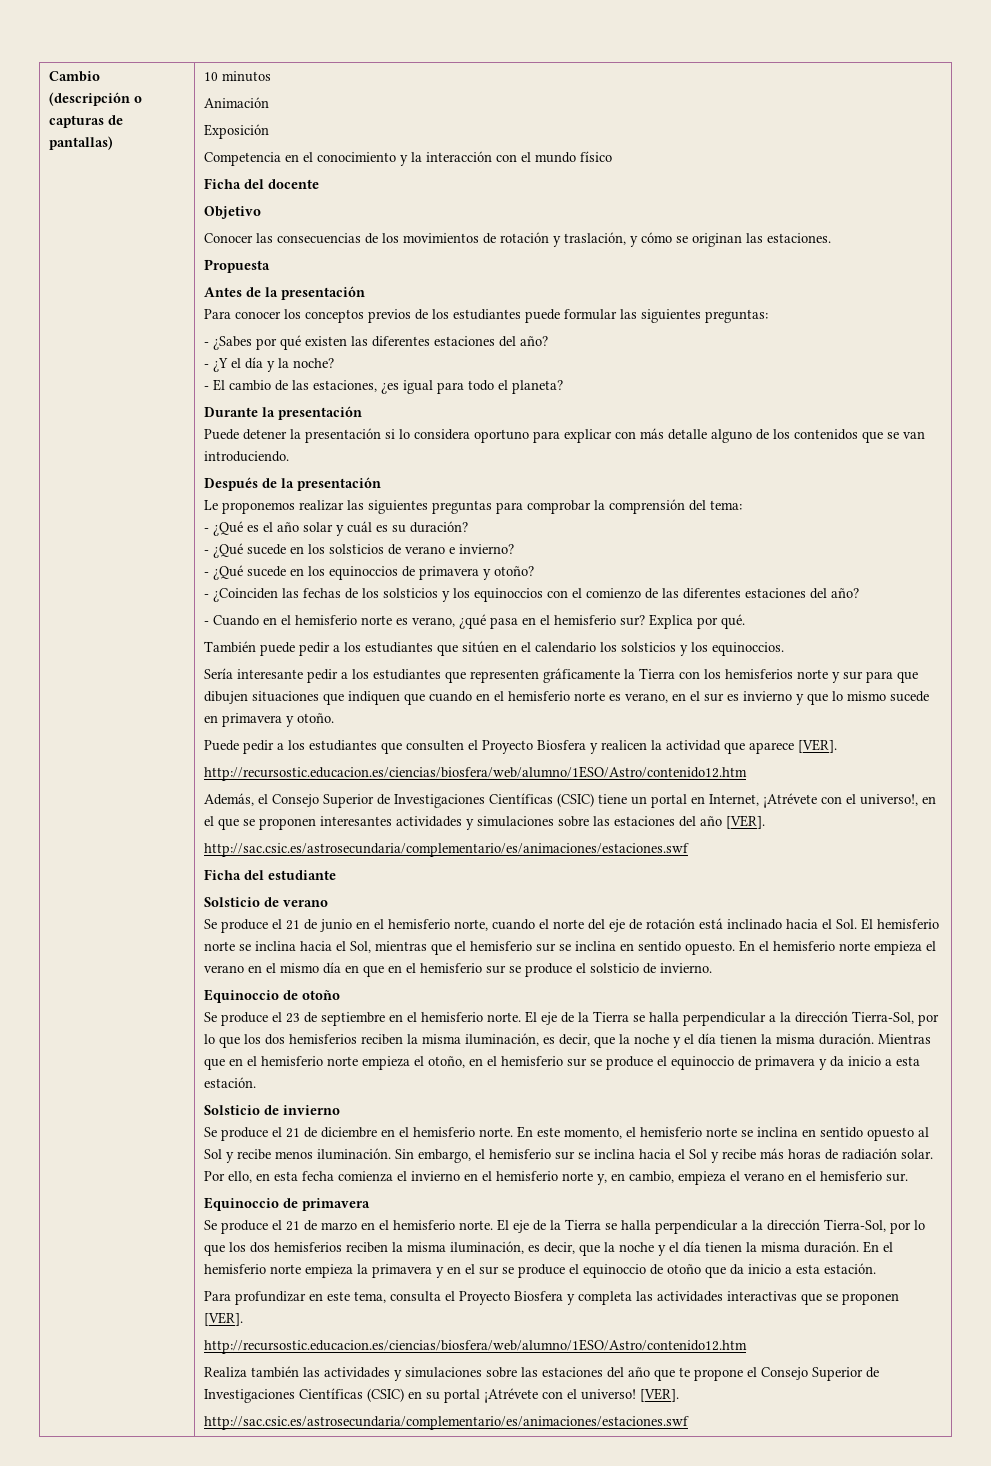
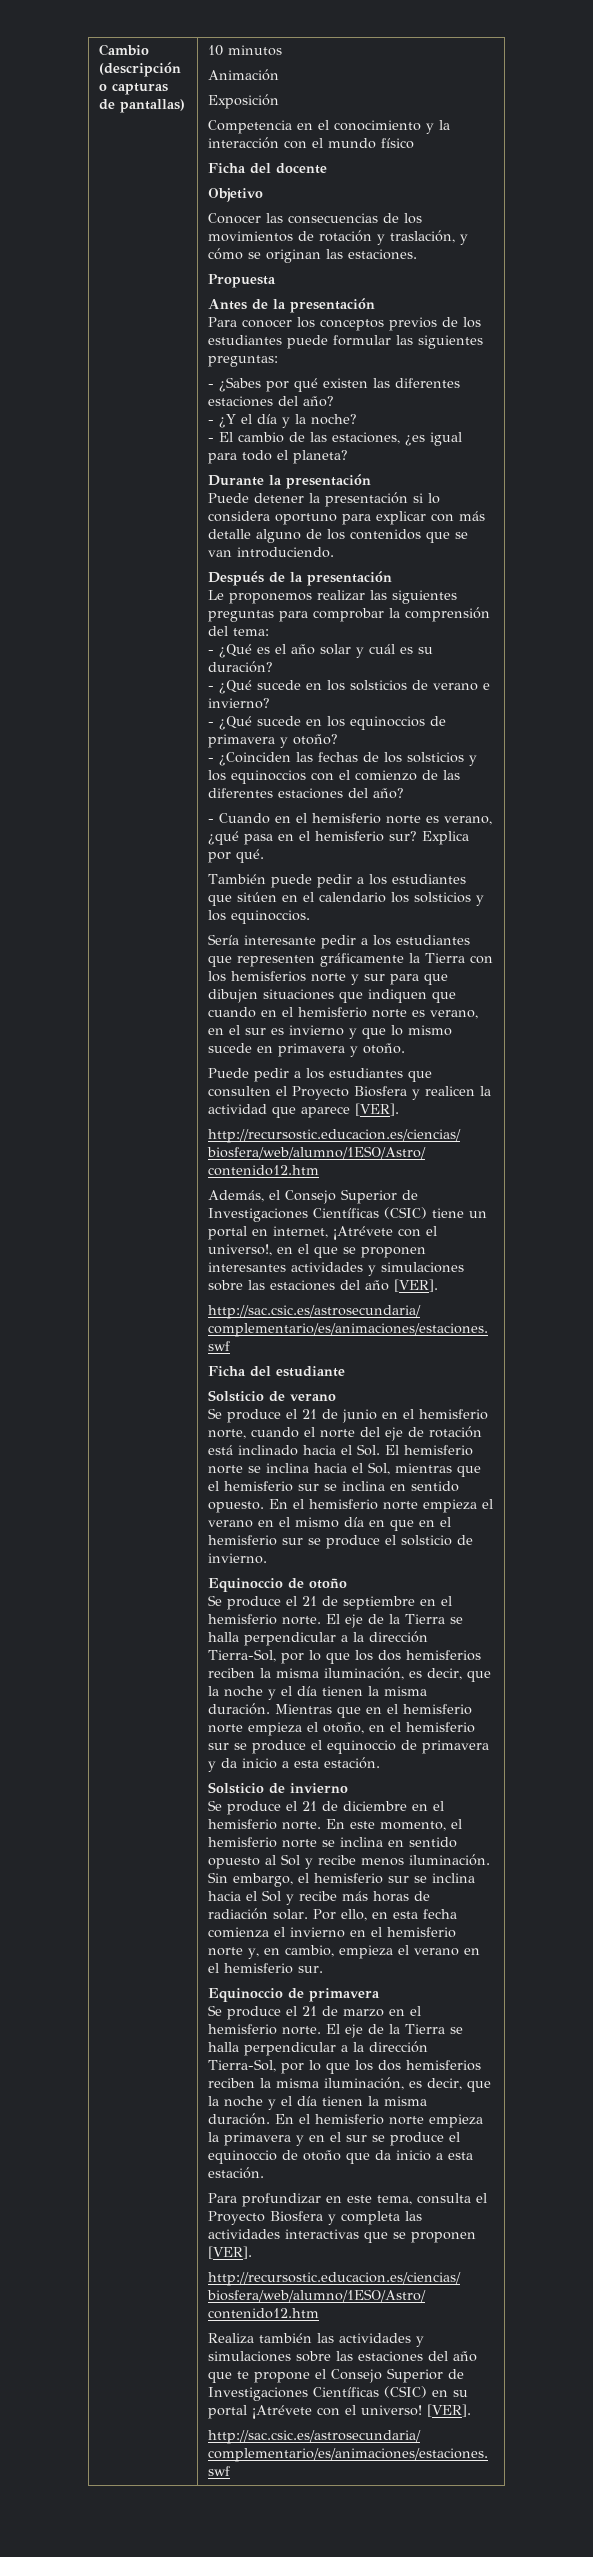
[709,794,760,806] Internet, -> [273,1226,329,1238] internet,
[286,1013,301,1023] 23 -> [302,1596,318,1606] 21

